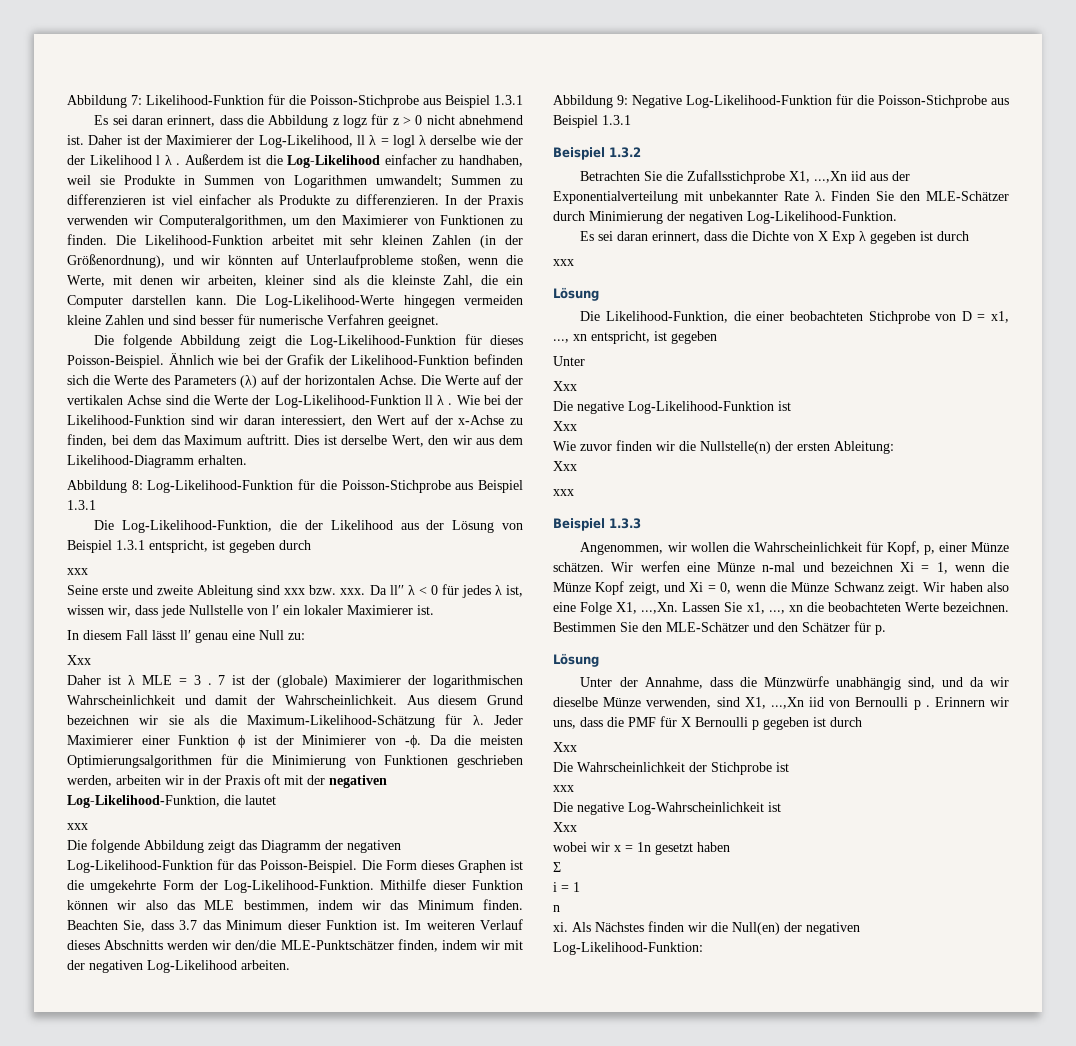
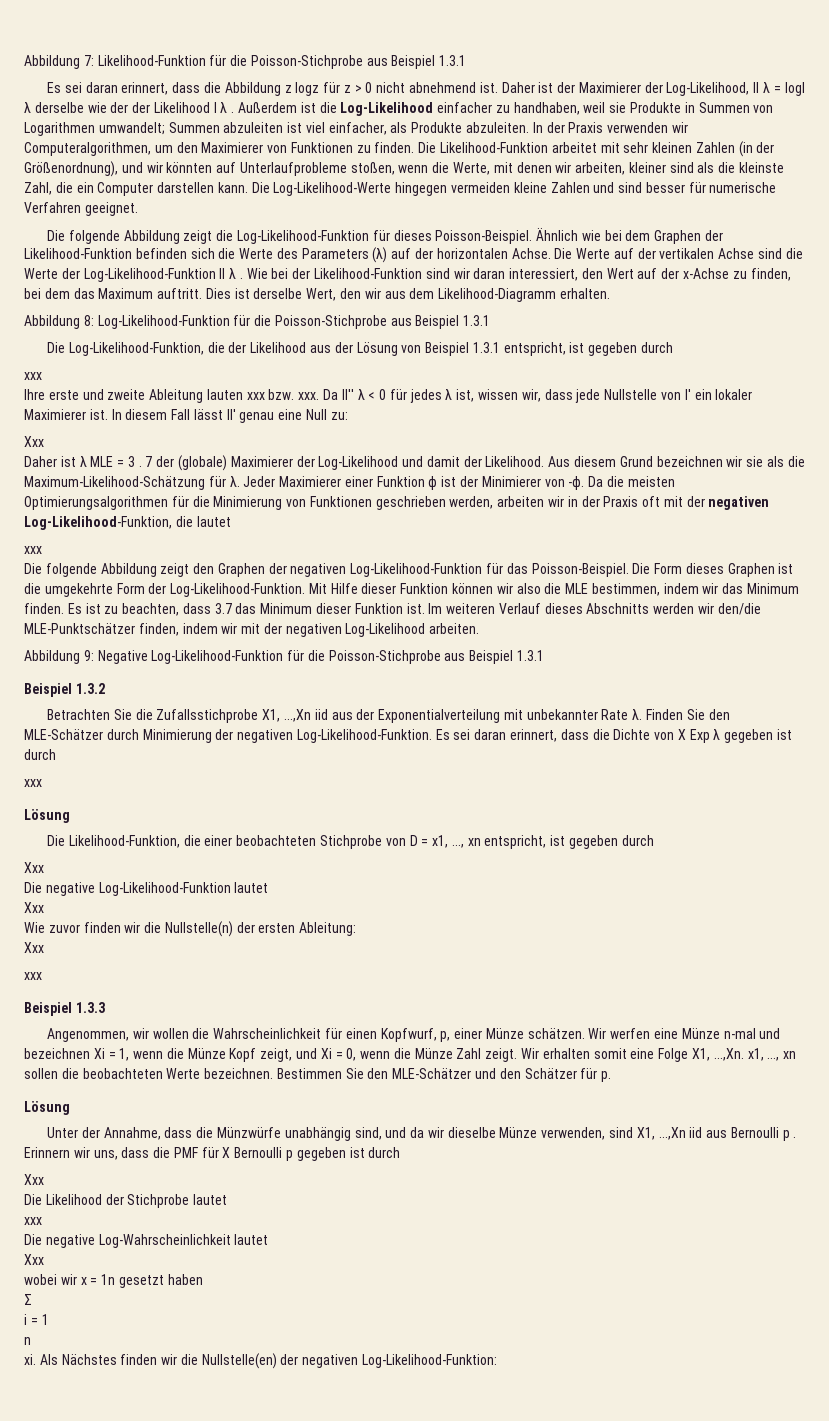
[509,178,523,185] [67,194,146,205] zu differenzieren -> [223,122,284,133] abzuleiten
[199,194,252,205] einfacher -> [328,122,387,135] einfacher,
[336,194,439,205] zu differenzieren. -> [466,122,530,133] abzuleiten.
[264,354,325,365] der Grafik -> [625,230,702,244] dem Graphen
[67,585,98,595] Seine -> [24,389,45,400] Ihre
[257,585,281,595] sind -> [206,389,243,400] lauten
(434, 610) // -> (108, 414) none
[232,675,246,685] ist -> (153, 461) none
[433,675,523,688] [67,695,175,705] logarithmischen Wahrscheinlichkeit -> [318,456,399,470] Log-Likelihood
[284,695,397,705] Wahrscheinlichkeit. -> [485,456,545,467] Likelihood.
[239,840,321,853] das Diagramm -> [193,563,265,577] den Graphen
[380,879,427,890] Mithilfe -> [308,583,358,594] Mit Hilfe
[176,900,195,910] das -> [544,583,562,594] die
[67,920,146,932] Beachten Sie, -> [67,603,180,616] Es ist zu beachten,
(897, 217) // -> (432, 736) none
[553,356,585,366] // Unter -> [621,835,654,846] durch
[778,401,791,411] ist -> [234,882,269,893] lautet
[886,541,920,555] Kopf, -> [345,1028,437,1042] einen Kopfwurf,
[833,582,884,592] Schwanz -> [456,1048,482,1059] Zahl
[949,582,1009,592] haben also -> [542,1048,627,1059] erhalten somit
[682,602,803,614] Lassen Sie x1, ..., xn -> [747,1048,797,1061] [24,1068,58,1079] x1, ..., xn sollen
[829,700,851,707] von -> [706,1130,728,1138] aus
[577,762,685,772] Wahrscheinlichkeit -> [45,1194,102,1205] Likelihood
[776,762,789,772] ist -> [193,1194,228,1205] lautet
[768,802,781,812] ist -> [234,1234,269,1245] lautet
[732,922,780,935] Null(en) -> [201,1353,277,1369] Nullstelle(en)

